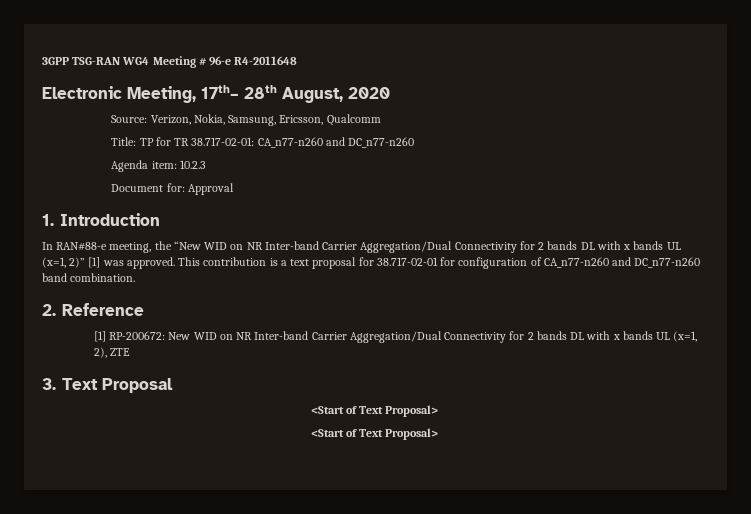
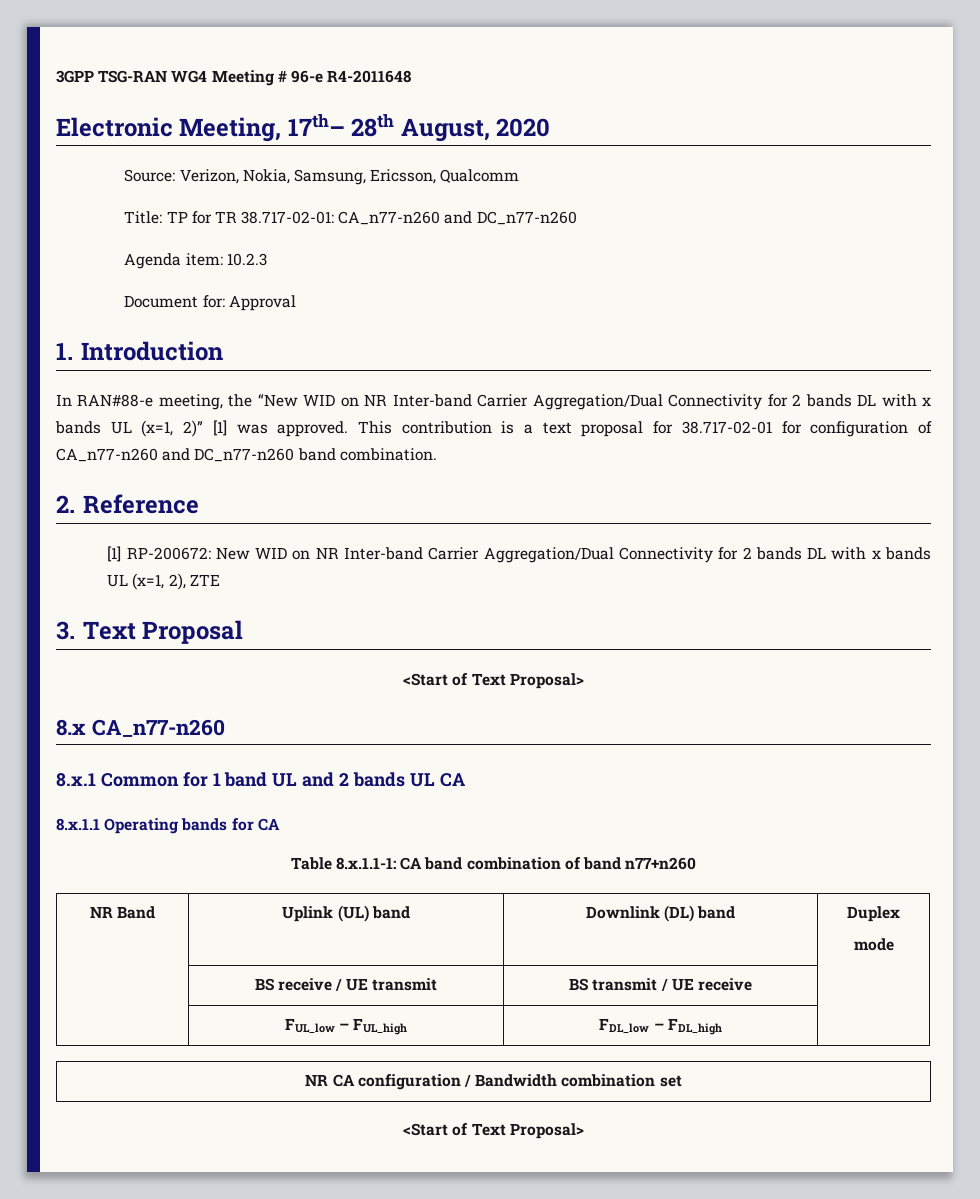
(439, 411) none -> [56,719,225,737] [56,772,465,787] [56,818,280,834] [290,857,697,870] [89,906,156,919] [282,905,410,922] [585,905,736,922] [847,906,900,922] [853,938,894,951] [254,978,438,991] [569,978,752,991] [284,1018,408,1035] [599,1018,722,1035] [305,1074,682,1090] // 8.x CA_n77-n260 // 8.x.1 Common for 1 band UL and 2 bands UL CA // 8.x.1.1 Operating bands for CA // Table 8.x.1.1-1: CA band combination of band n77+n260 // NR Band | Uplink (UL) band | Downlink (DL) band | Duplex // mode // | BS receive / UE transmit | BS transmit / UE receive | // | FUL_low – FUL_high | FDL_low – FDL_high | // NR CA configuration / Bandwidth combination set

